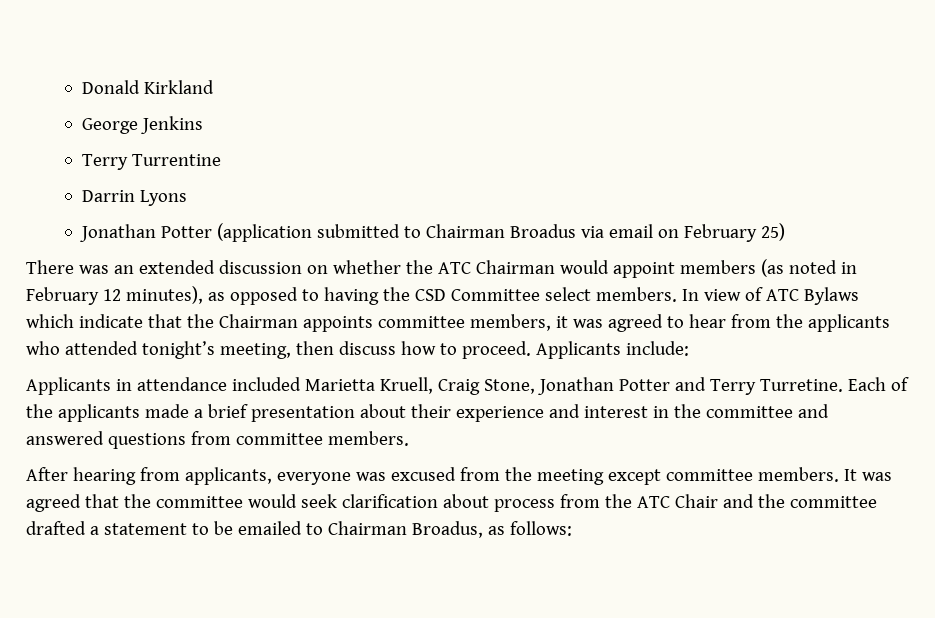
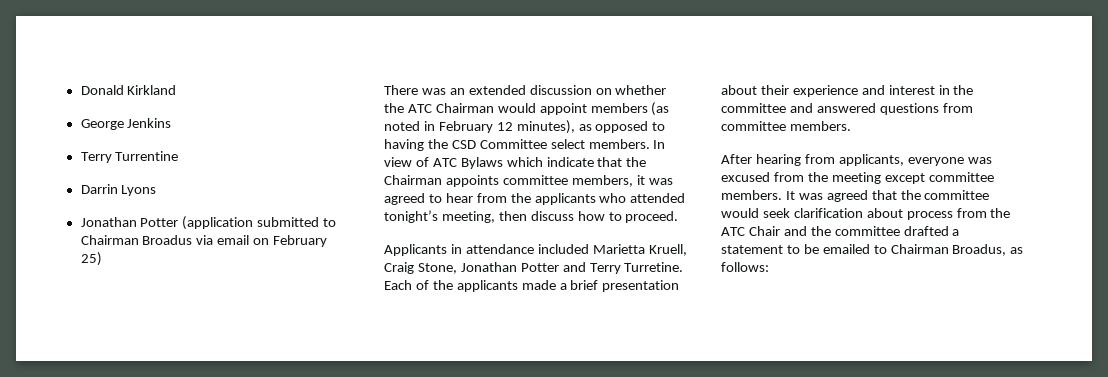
[535,341,689,359] Applicants include: -> (679, 217) none

